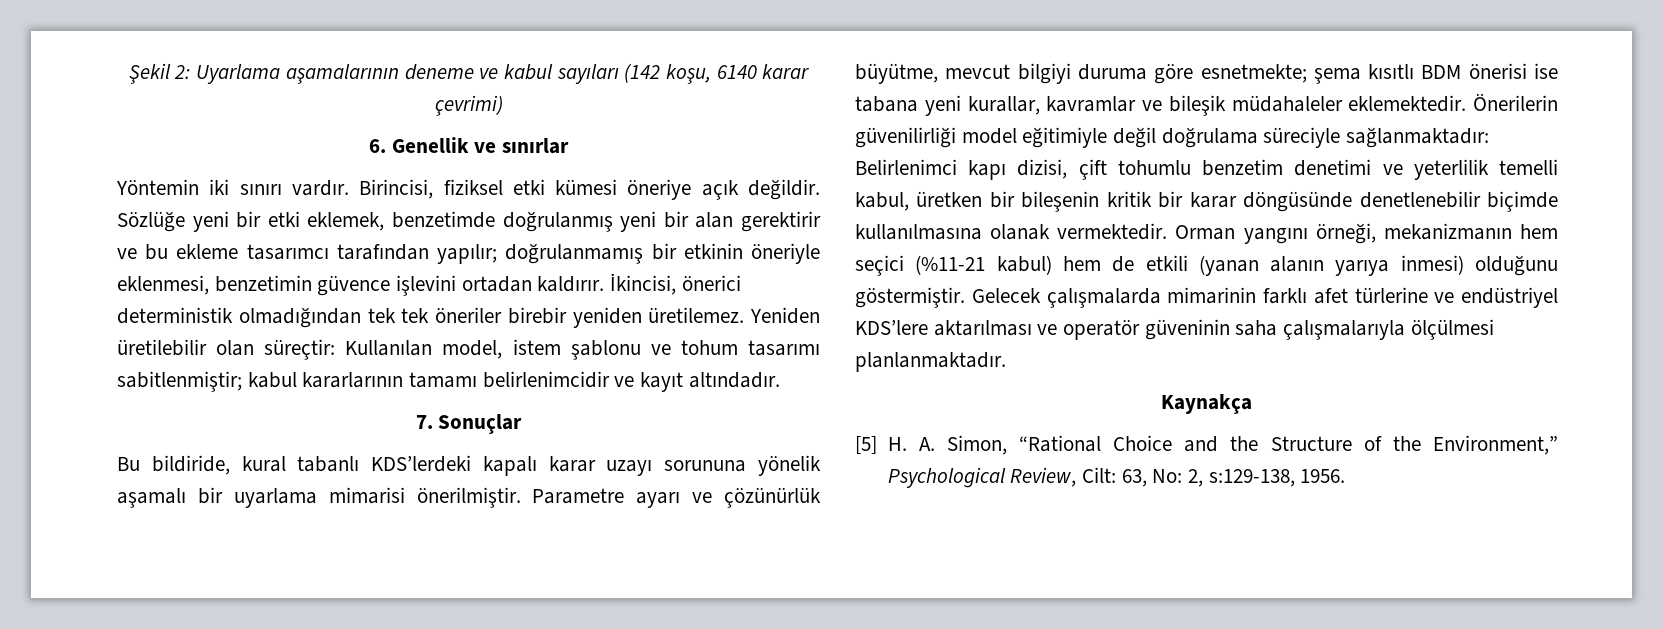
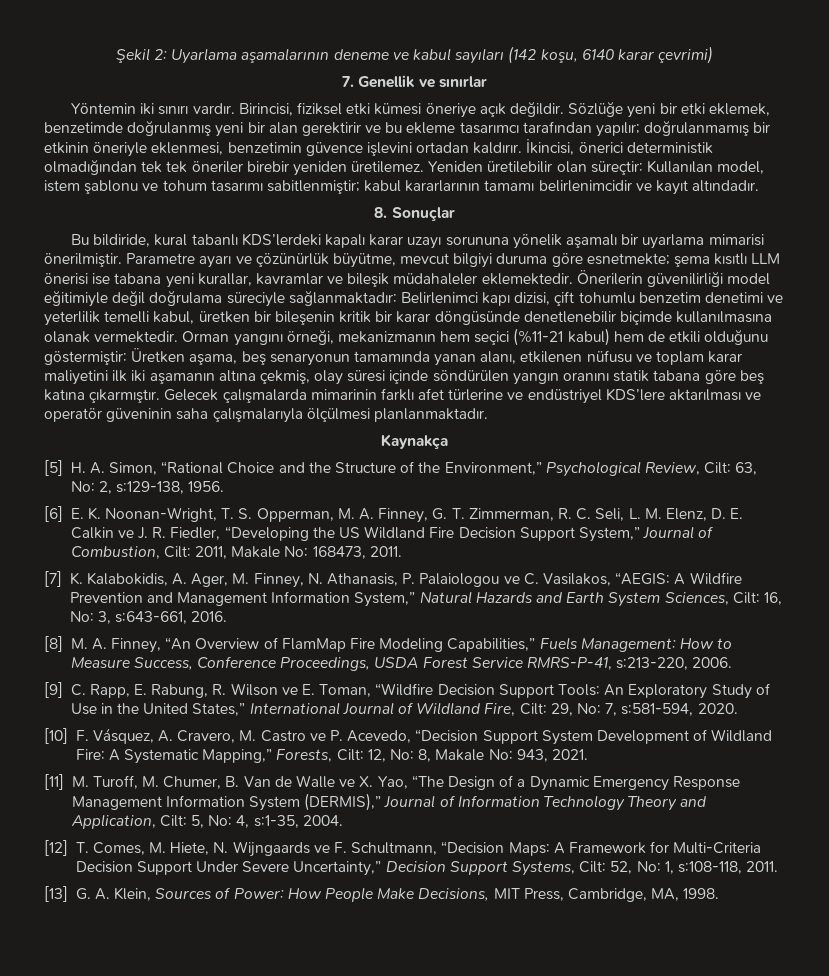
[368,139,386,153] 6. -> [342,76,355,87] 7.
[415,415,433,429] 7. -> [374,207,388,218] 8.
[1421,65,1462,79] BDM -> [751,253,781,264] LLM
[1198,255,1558,276] [855,287,965,308] (yanan alanın yarıya inmesi) olduğunu göstermiştir. -> [704,329,769,345] [44,348,743,366] [44,370,764,385] [44,389,161,403] olduğunu göstermiştir: Üretken aşama, beş senaryonun tamamında yanan alanı, etkilenen nüfusu ve toplam karar maliyetini ilk iki aşamanın altına çekmiş, olay süresi içinde söndürülen yangın oranını statik tabana göre beş katına çıkarmıştır.
(1346, 476) none -> [44,506,744,523] [70,526,715,542] [70,546,402,559] [44,571,742,588] [69,591,782,607] [69,611,228,624] [44,636,733,653] [70,656,733,671] [44,682,770,699] [70,702,738,716] [44,728,773,745] [75,749,588,764] [44,774,740,791] [71,793,707,811] [70,814,343,829] [44,840,762,857] [75,861,779,876] [44,886,720,902] // [6] E. K. Noonan-Wright, T. S. Opperman, M. A. Finney, G. T. Zimmerman, R. C. Seli, L. M. Elenz, D. E. Calkin ve J. R. Fiedler, “Developing the US Wildland Fire Decision Support System,” Journal of Combustion, Cilt: 2011, Makale No: 168473, 2011. // [7] K. Kalabokidis, A. Ager, M. Finney, N. Athanasis, P. Palaiologou ve C. Vasilakos, “AEGIS: A Wildfire Prevention and Management Information System,” Natural Hazards and Earth System Sciences, Cilt: 16, No: 3, s:643-661, 2016. // [8] M. A. Finney, “An Overview of FlamMap Fire Modeling Capabilities,” Fuels Management: How to Measure Success, Conference Proceedings, USDA Forest Service RMRS-P-41, s:213-220, 2006. // [9] C. Rapp, E. Rabung, R. Wilson ve E. Toman, “Wildfire Decision Support Tools: An Exploratory Study of Use in the United States,” International Journal of Wildland Fire, Cilt: 29, No: 7, s:581-594, 2020. // [10] F. Vásquez, A. Cravero, M. Castro ve P. Acevedo, “Decision Support System Development of Wildland Fire: A Systematic Mapping,” Forests, Cilt: 12, No: 8, Makale No: 943, 2021. // [11] M. Turoff, M. Chumer, B. Van de Walle ve X. Yao, “The Design of a Dynamic Emergency Response Management Information System (DERMIS),” Journal of Information Technology Theory and Application, Cilt: 5, No: 4, s:1-35, 2004. // [12] T. Comes, M. Hiete, N. Wijngaards ve F. Schultmann, “Decision Maps: A Framework for Multi-Criteria Decision Support Under Severe Uncertainty,” Decision Support Systems, Cilt: 52, No: 1, s:108-118, 2011. // [13] G. A. Klein, Sources of Power: How People Make Decisions, MIT Press, Cambridge, MA, 1998.

